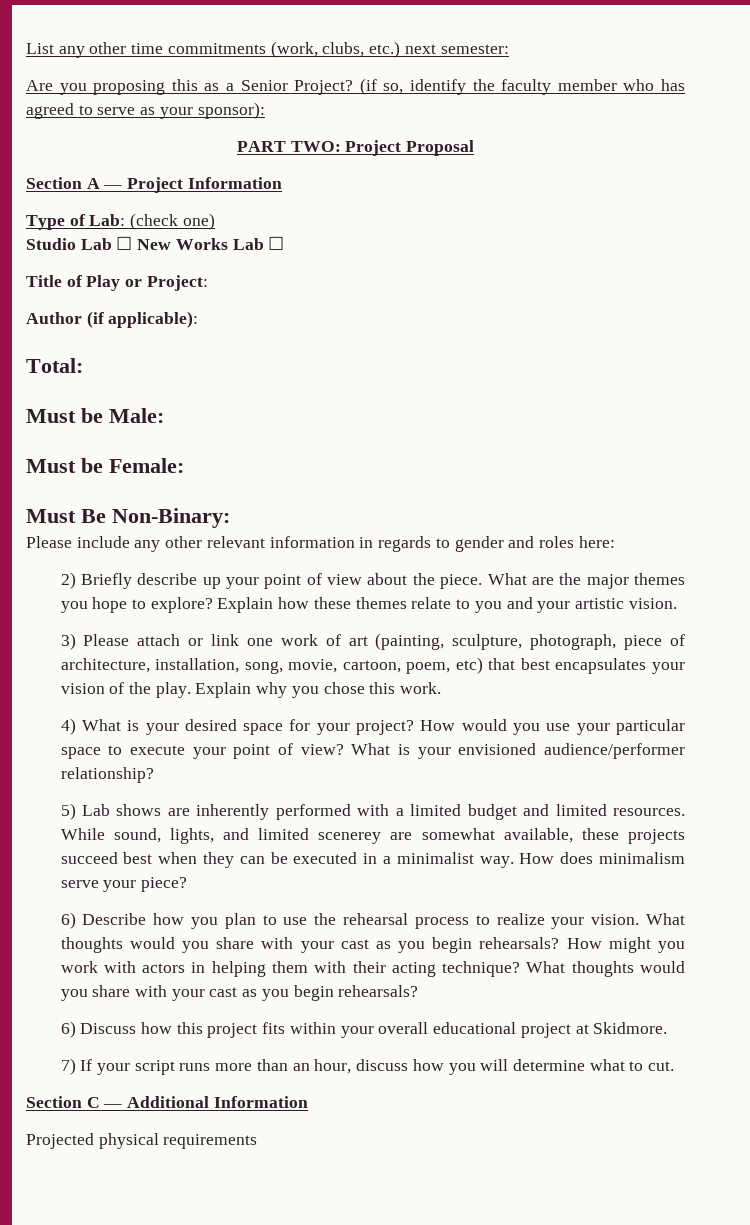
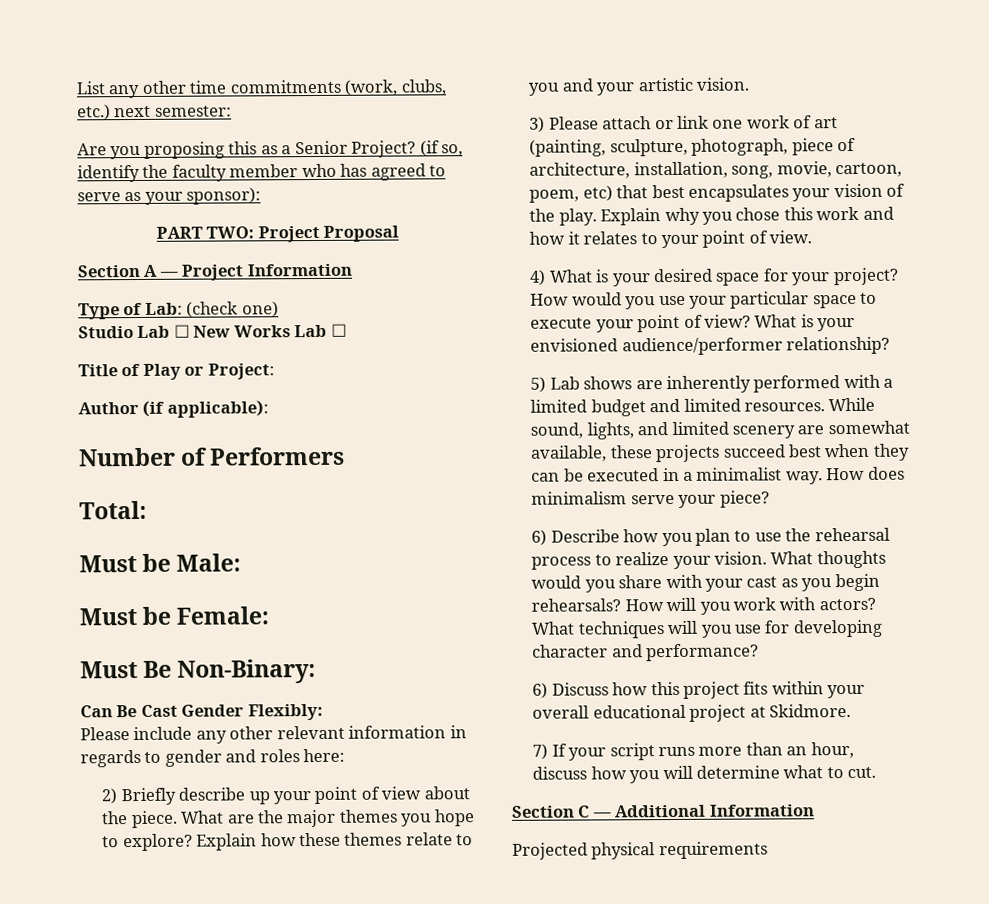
(199, 319) none -> [78,446,346,467] // Number of Performers
(230, 518) none -> [80,703,323,721] // Can Be Cast Gender Flexibly:
[400,682,442,694] work. -> [816,206,894,221] [529,230,813,249] work and how it relates to your point of view.
[318,832,382,844] scenerey -> [732,425,796,439] scenery
[608,937,651,953] might -> [666,597,697,612] will
[142,961,685,977] [60,985,419,1001] actors in helping them with their acting technique? What thoughts would you share with your cast as you begin rehearsals? -> [818,597,876,611] [531,619,883,639] [532,643,760,662] actors? What techniques will you use for developing character and performance?

